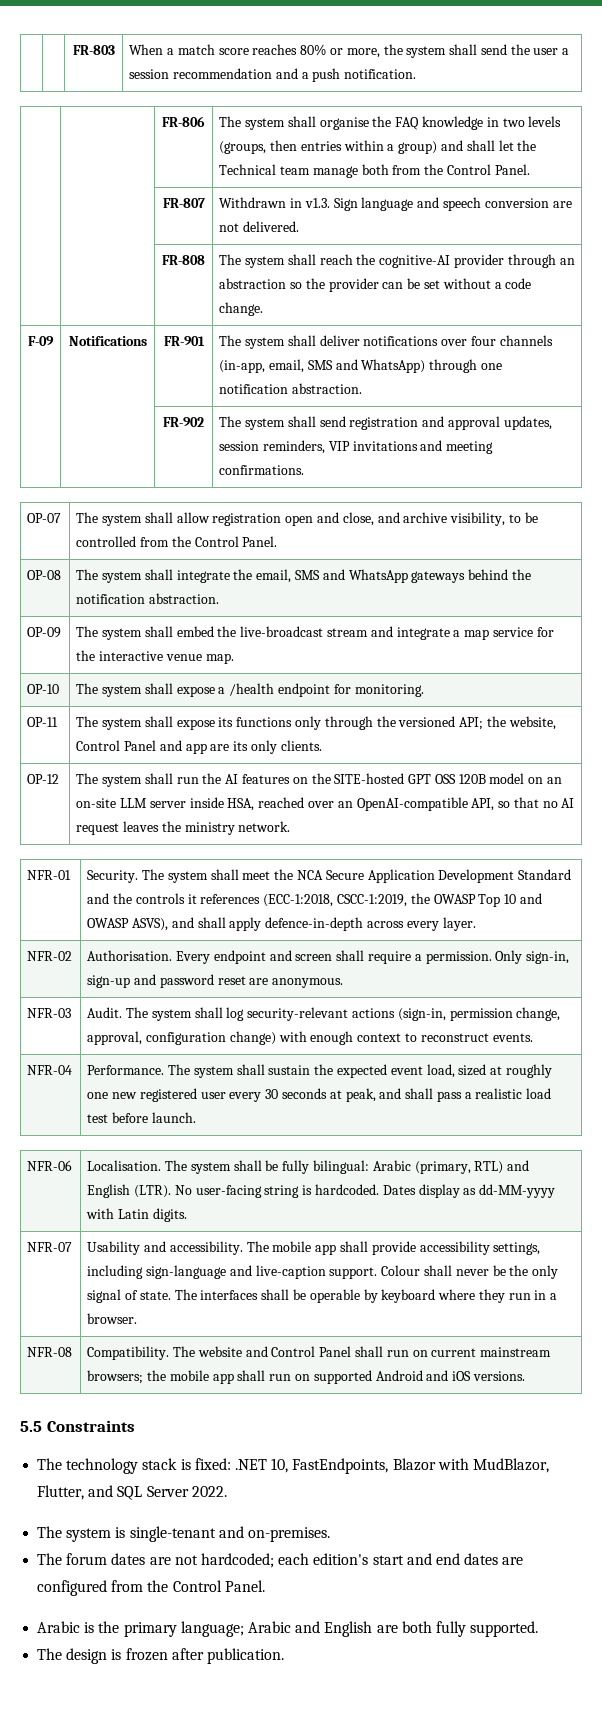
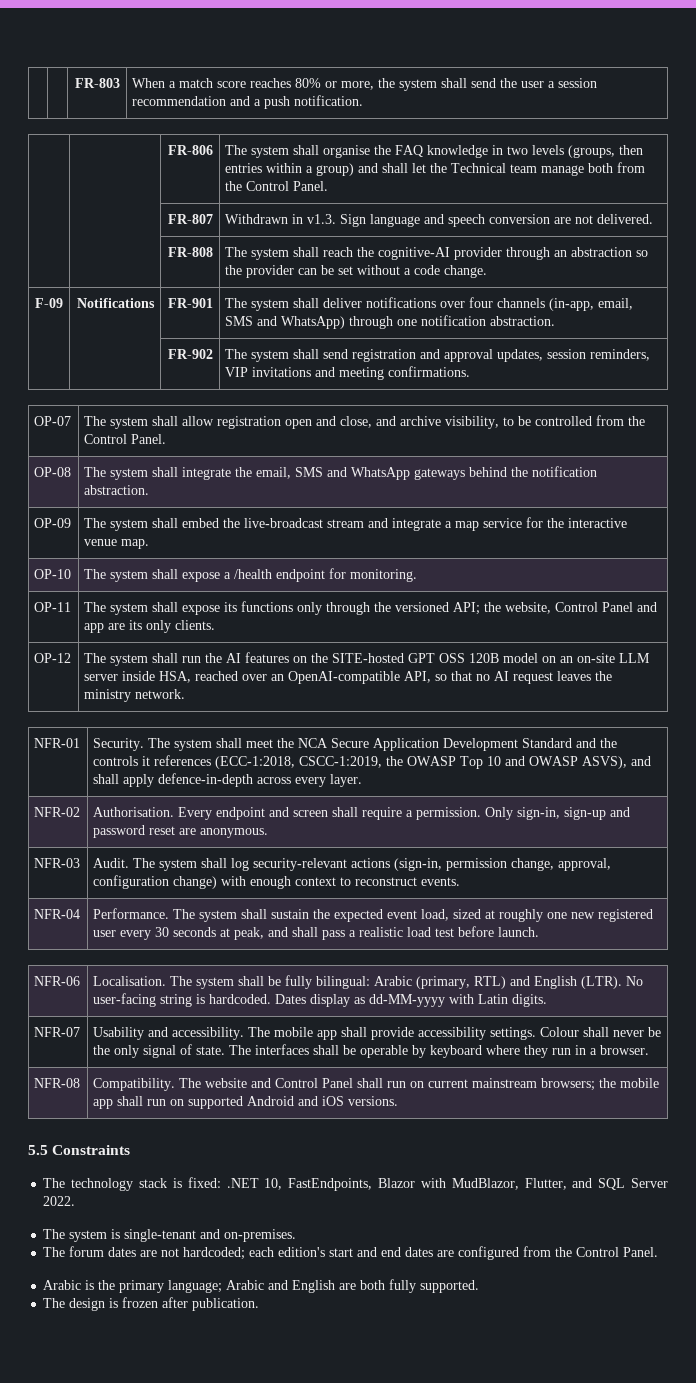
[493,1242,541,1255] [87,1265,378,1279] settings, including sign-language and live-caption support. -> [490,1027,537,1040] settings.

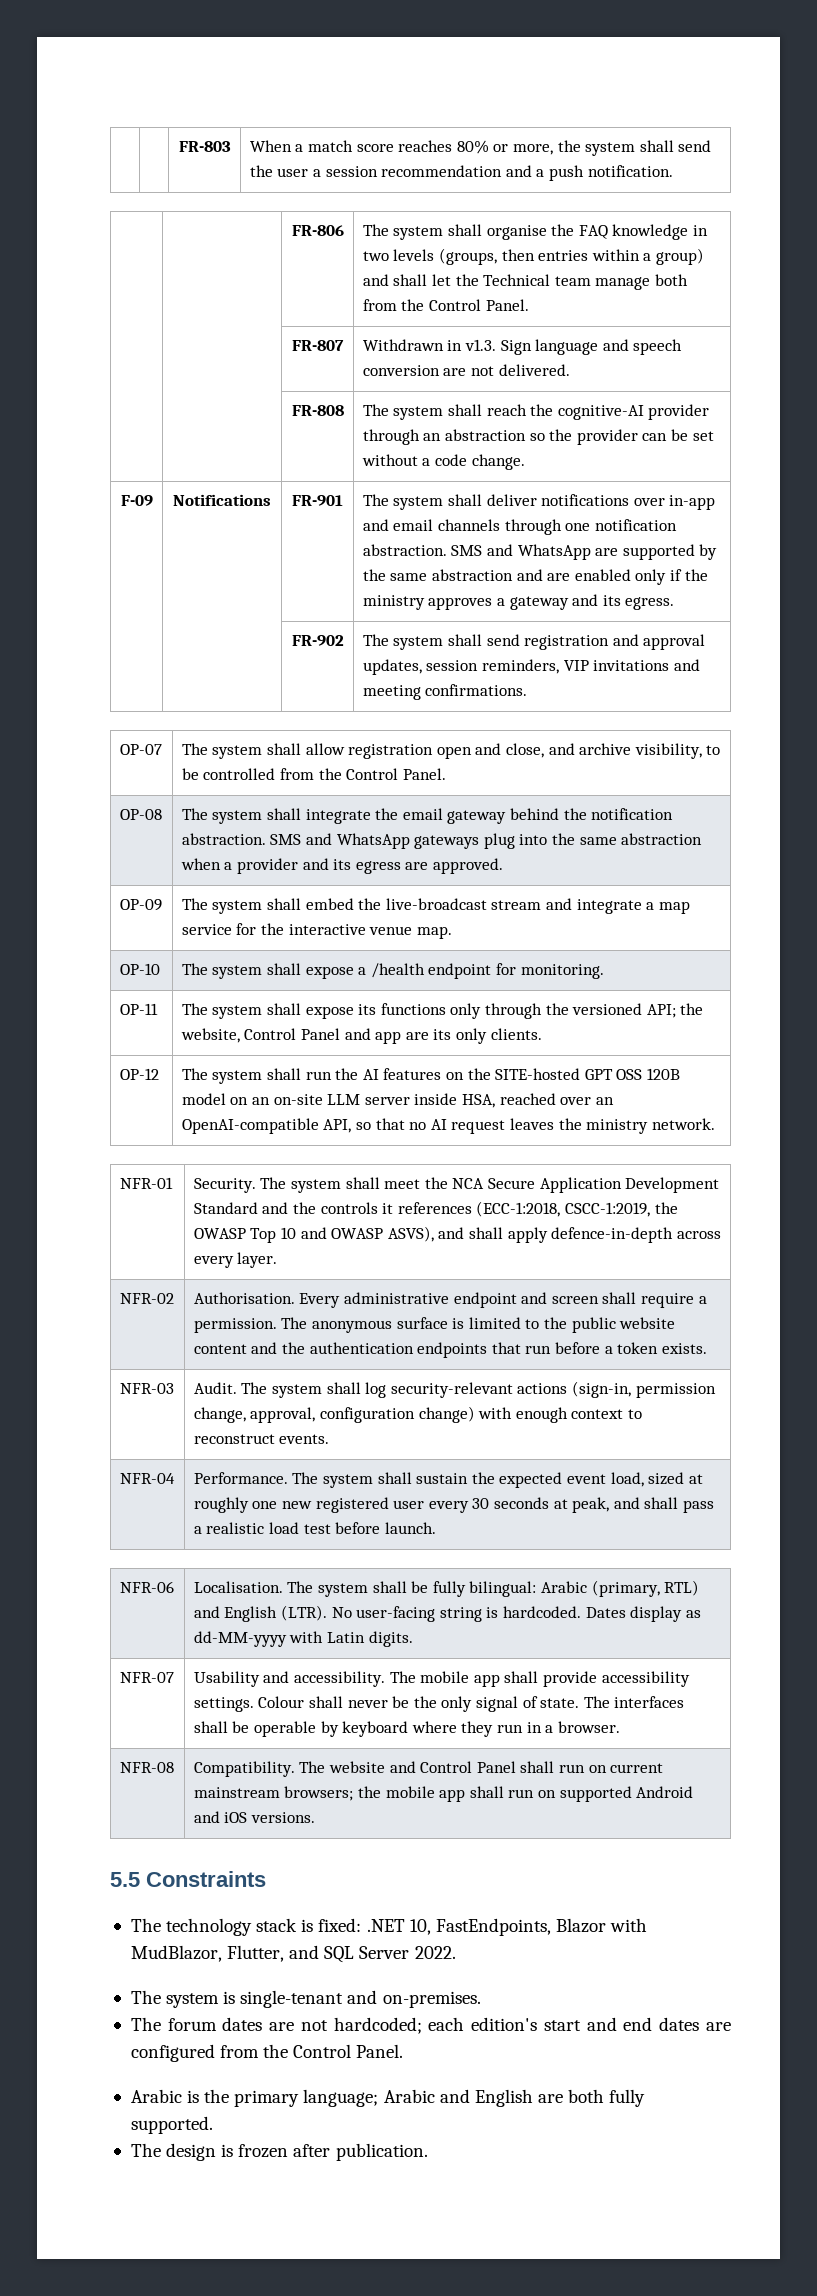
[469,297,634,311] [225,315,556,329] four channels (in-app, email, SMS and WhatsApp) through one notification abstraction. -> [669,495,716,510] [362,519,677,535] [362,544,718,560] [362,569,708,585] [362,594,675,610] in-app and email channels through one notification abstraction. SMS and WhatsApp are supported by the same abstraction and are enabled only if the ministry approves a gateway and its egress.
[256,466,598,480] [84,485,150,495] email, SMS and WhatsApp gateways behind the notification abstraction. -> [402,808,674,824] [181,833,703,849] [180,858,503,874] email gateway behind the notification abstraction. SMS and WhatsApp gateways plug into the same abstraction when a provider and its egress are approved.
(213, 813) none -> [343,1292,449,1304] administrative
[485,807,631,820] [93,825,269,838] Only sign-in, sign-up and password reset are anonymous. -> [281,1317,676,1333] [193,1342,707,1358] The anonymous surface is limited to the public website content and the authentication endpoints that run before a token exists.

